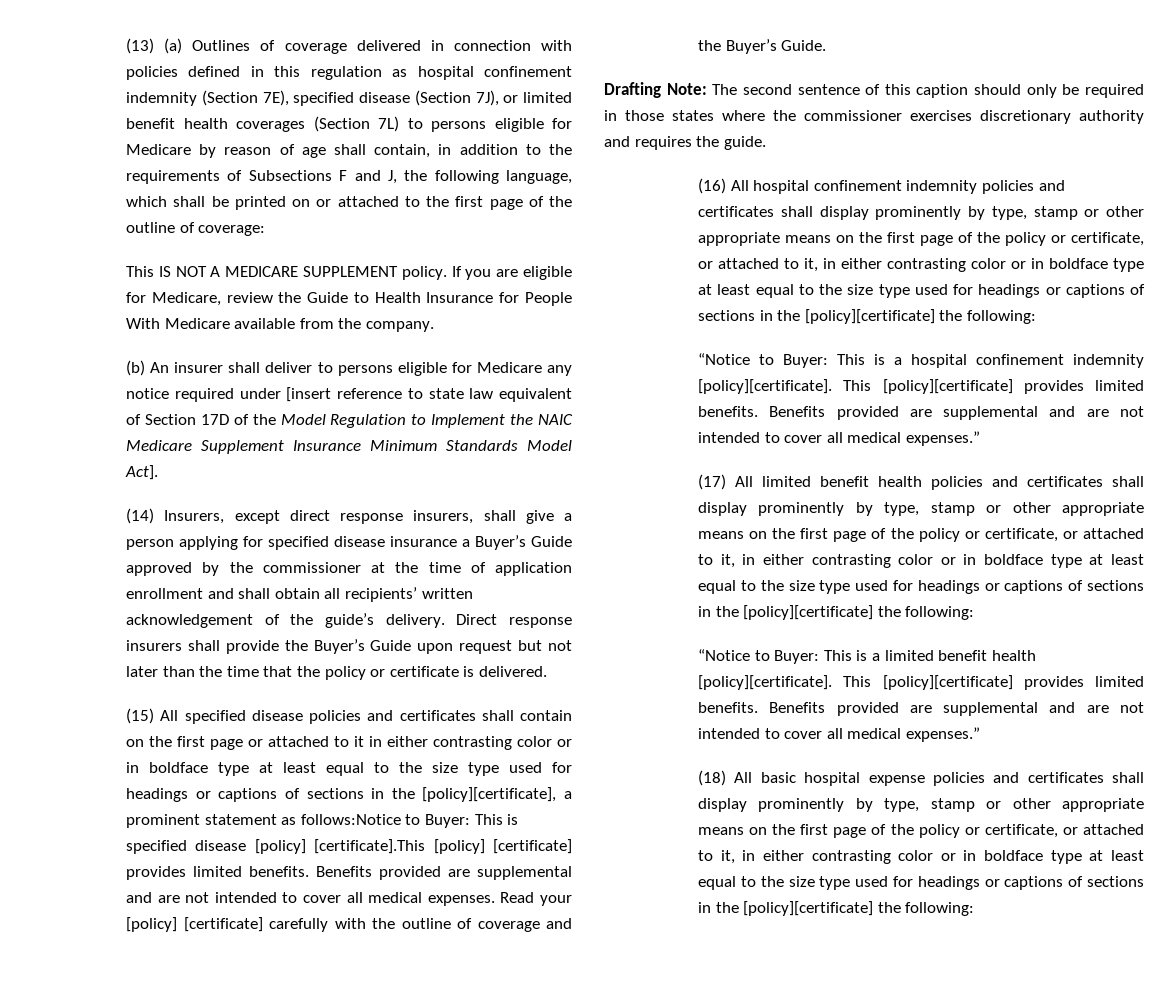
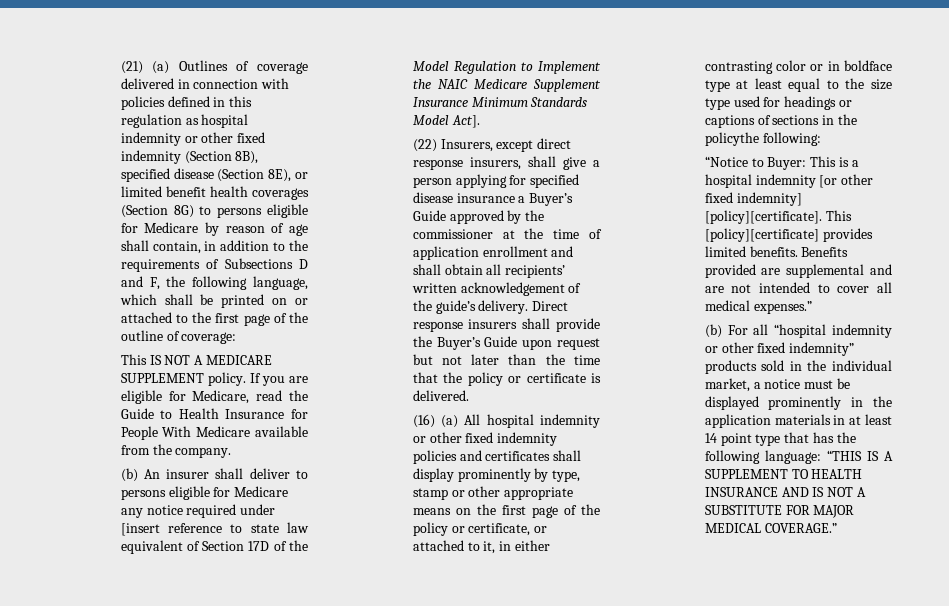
[126,38,155,54] (13) -> [120,61,143,74] (21)
[484,66,572,77] confinement -> [120,132,266,146] indemnity or other fixed
[262,90,289,106] 7E), -> [235,151,259,164] 8B),
[475,90,499,106] 7J), -> [268,169,292,182] 8E),
[378,116,400,132] 7L) -> [173,205,194,218] 8G)
[339,170,397,184] F and J, -> [299,259,308,269] [120,276,160,290] D and F,
[226,292,273,303] review -> [256,390,283,401] read
[126,508,155,524] (14) -> [412,139,437,152] (22)
[126,708,572,724] [126,736,572,750] [126,762,572,776] [126,787,572,802] [126,814,519,828] [126,839,572,854] [126,866,572,880] [126,892,572,906] [126,917,572,932] [698,39,827,54] [604,82,1144,98] [604,110,1144,124] [604,136,766,150] // (15) All specified disease policies and certificates shall contain on the first page or attached to it in either contrasting color or in boldface type at least equal to the size type used for headings or captions of sections in the [policy][certificate], a prominent statement as follows:Notice to Buyer: This is specified disease [policy] [certificate].This [policy] [certificate] provides limited benefits. Benefits provided are supplemental and are not intended to cover all medical expenses. Read your [policy] [certificate] carefully with the outline of coverage and the Buyer’s Guide. // Drafting Note: The second sentence of this caption should only be required in those states where the commissioner exercises discretionary authority and requires the guide. -> (469, 395) none
(727, 186) none -> [441,415,459,428] (a)
[813,180,902,191] confinement -> [540,414,600,428] [412,432,494,443] indemnity or other fixed
[804,309,963,324] [policy][certificate] the -> [704,132,759,146] policythe
[976,354,1144,368] confinement indemnity -> [755,174,874,188] [704,192,802,206] indemnity [or other fixed indemnity]
[698,474,1144,490] [698,502,1144,516] [698,528,1144,542] [698,554,1144,568] [698,580,1144,594] [698,605,975,620] [698,649,1036,664] [698,675,1144,690] [698,702,1144,716] [698,727,981,742] [698,770,1144,786] [698,798,1144,812] [698,824,1144,838] [698,850,1144,864] [698,876,1144,890] [698,901,975,916] (17) All limited benefit health policies and certificates shall display prominently by type, stamp or other appropriate means on the first page of the policy or certificate, or attached to it, in either contrasting color or in boldface type at least equal to the size type used for headings or captions of sections in the [policy][certificate] the following: // “Notice to Buyer: This is a limited benefit health [policy][certificate]. This [policy][certificate] provides limited benefits. Benefits provided are supplemental and are not intended to cover all medical expenses.” // (18) All basic hospital expense policies and certificates shall display prominently by type, stamp or other appropriate means on the first page of the policy or certificate, or attached to it, in either contrasting color or in boldface type at least equal to the size type used for headings or captions of sections in the [policy][certificate] the following: -> [704,324,892,338] [704,342,855,356] [704,360,892,374] [704,378,850,392] [704,396,892,410] [704,414,892,428] [704,432,856,446] [704,450,893,464] [704,469,863,479] [704,487,866,497] [704,505,855,518] [704,523,837,533] (b) For all “hospital indemnity or other fixed indemnity” products sold in the individual market, a notice must be displayed prominently in the application materials in at least 14 point type that has the following language: “THIS IS A SUPPLEMENT TO HEALTH INSURANCE AND IS NOT A SUBSTITUTE FOR MAJOR MEDICAL COVERAGE.”

